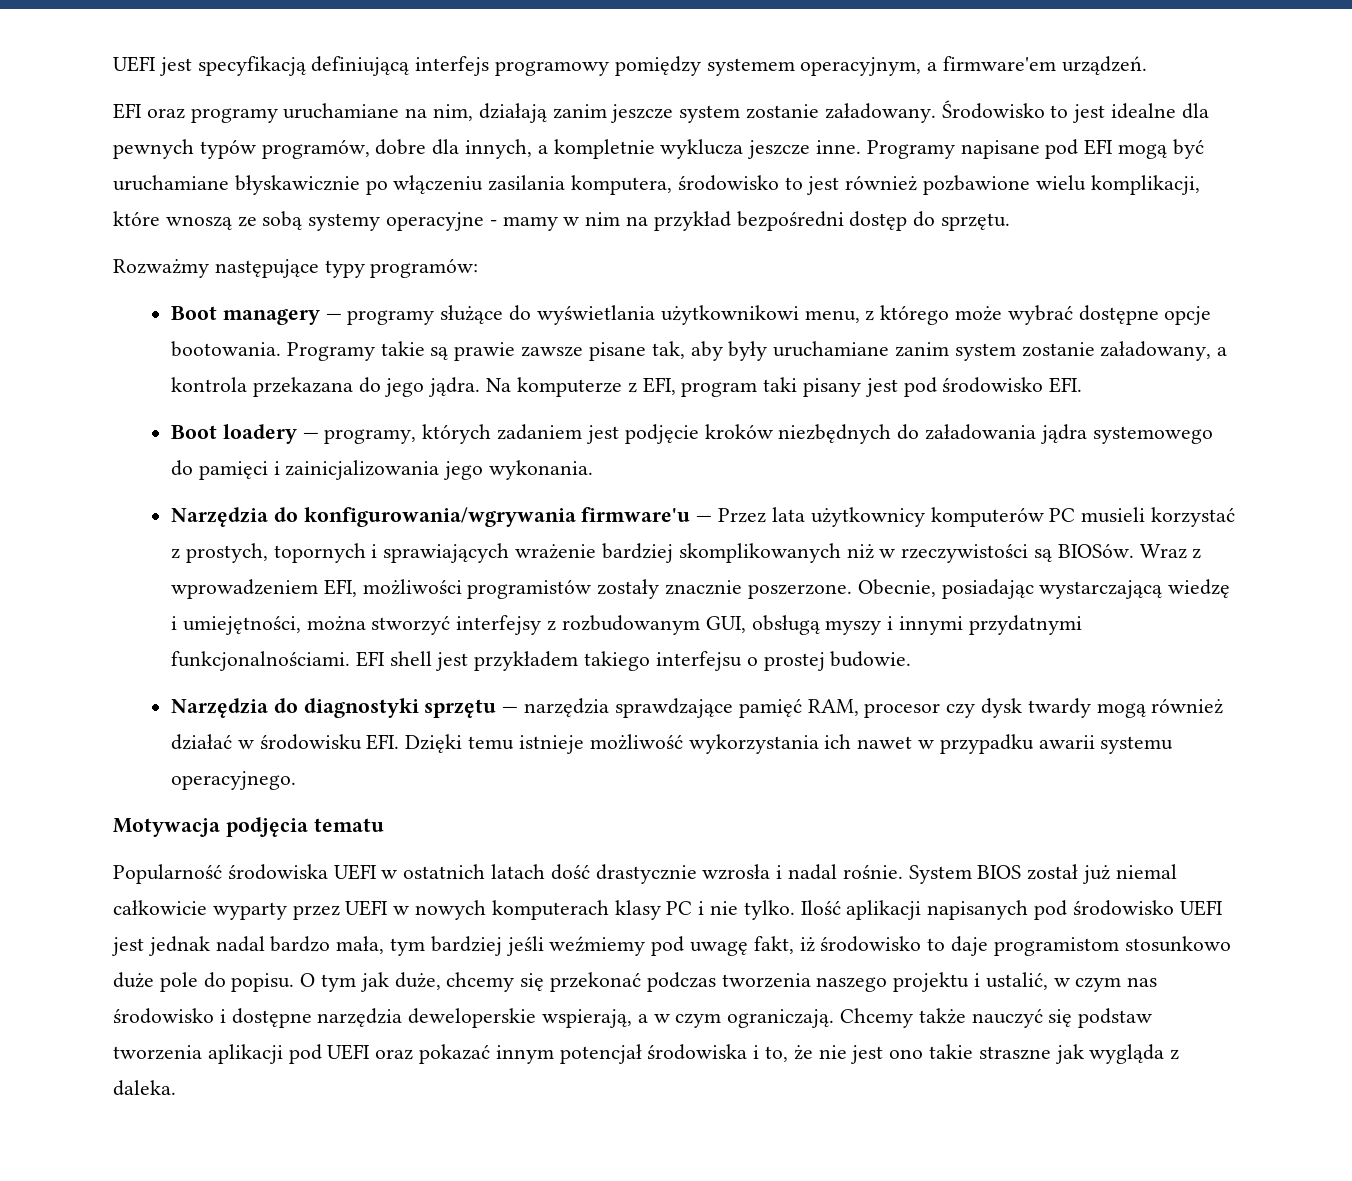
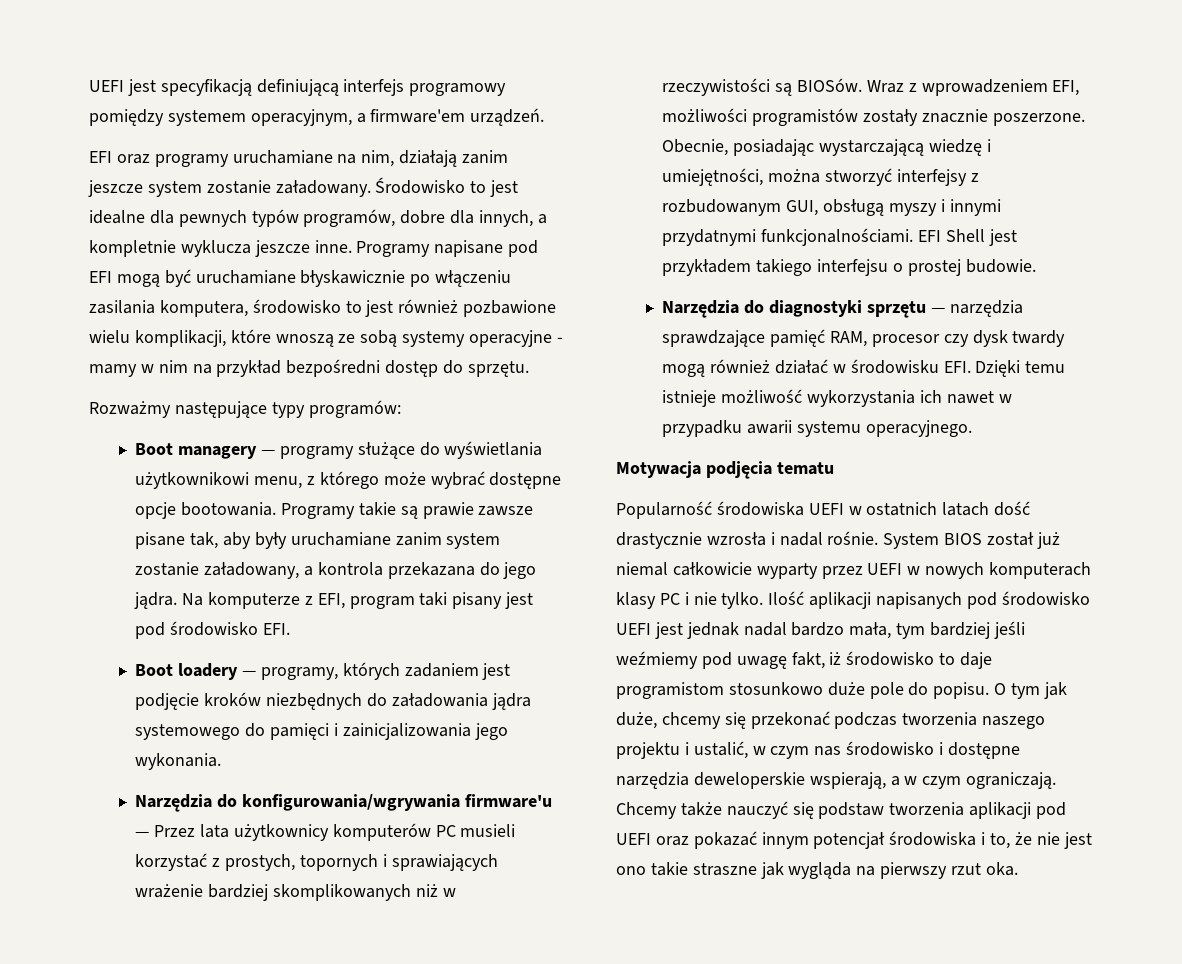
[389,651,432,666] shell -> [945,229,985,242] Shell
[1170,1049,1180,1060] [113,1080,176,1096] z daleka. -> [856,862,1018,879] na pierwszy rzut oka.

